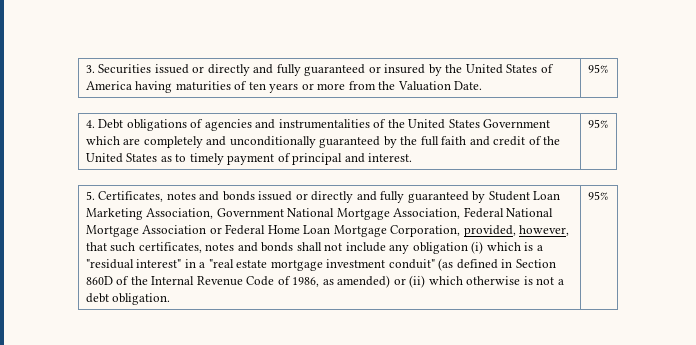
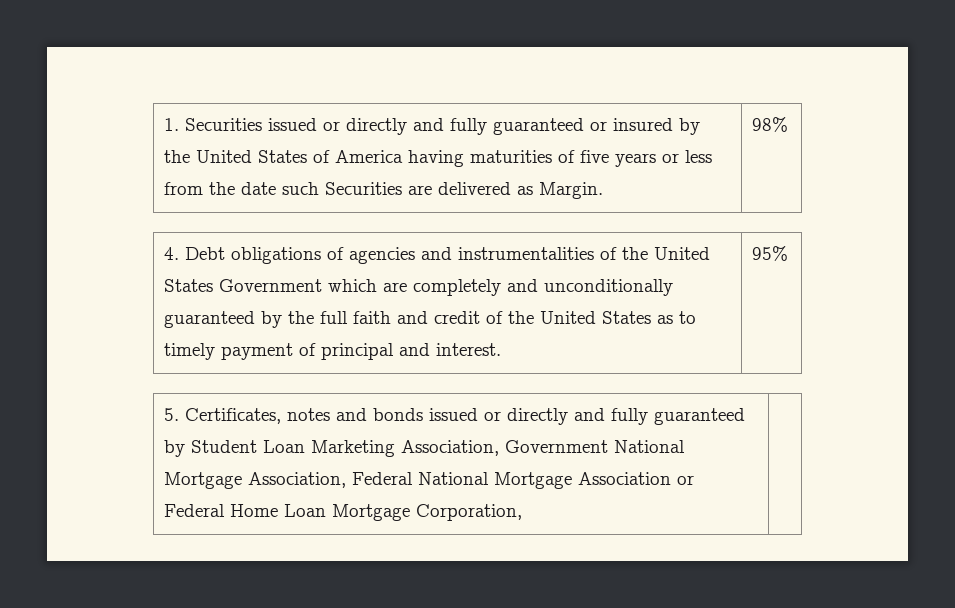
[85,65,95,73] 3. -> [164,118,180,131] 1.
[248,82,266,90] ten -> [580,150,610,163] five
[317,83,346,90] more -> [685,150,713,163] less
[397,81,483,91] [587,64,608,73] Valuation Date. | 95% -> [241,182,604,199] [752,117,789,132] date such Securities are delivered as Margin. | 98%
[463,225,570,237] [85,241,543,254] [85,258,556,271] [85,275,564,288] [85,293,171,305] [587,191,608,200] provided, however, that such certificates, notes and bonds shall not include any obligation (i) which is a "residual interest" in a "real estate mortgage investment conduit" (as defined in Section 860D of the Internal Revenue Code of 1986, as amended) or (ii) which otherwise is not a debt obligation. | 95% -> (523, 512) |

